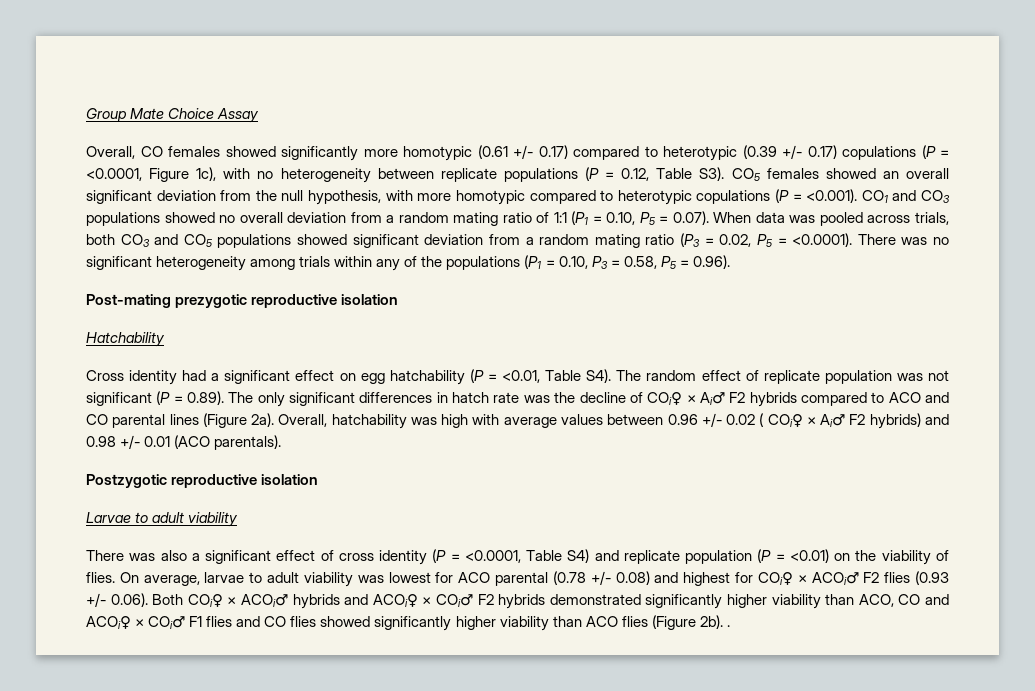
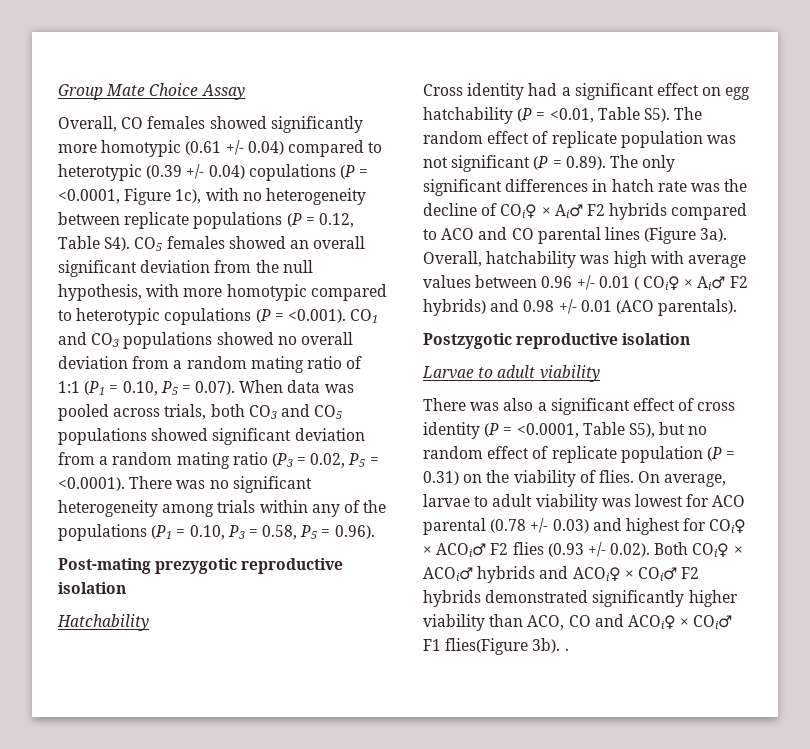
[538,145,568,159] 0.17) -> [247,141,284,155] 0.04)
[807,145,837,159] 0.17) -> [208,165,245,179] 0.04)
[699,167,725,181] S3). -> [104,237,131,251] S4).
[586,369,612,383] S4). -> [643,108,670,122] S5).
[251,413,275,427] 2a). -> [700,228,728,242] 3a).
[726,414,756,425] 0.02 -> [598,276,630,288] 0.01
[567,549,619,563] S4) and -> [628,422,708,438] [423,446,549,459] S5), but no random effect of
[789,549,829,563] <0.01) -> [423,471,459,485] 0.31)
[615,571,650,585] 0.08) -> [552,519,589,533] 0.03)
[110,593,148,607] 0.06). -> [610,543,651,557] 0.02).
[206,615,723,631] flies and CO flies showed significantly higher viability than ACO flies (Figure 2b). -> [445,638,561,655] flies(Figure 3b).

